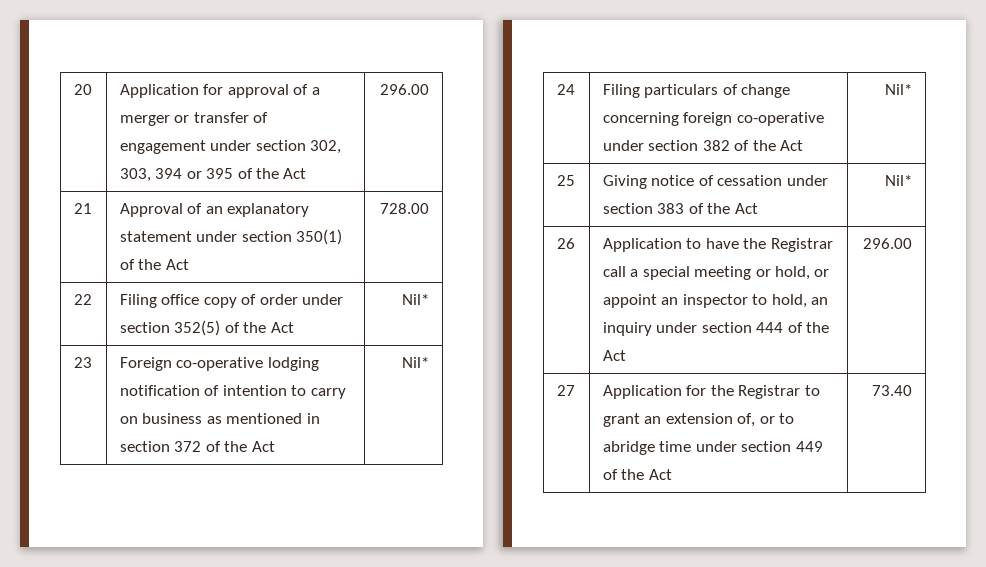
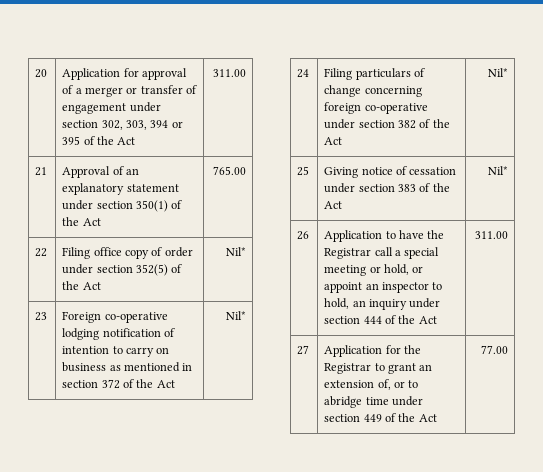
[380,84,430,95] 296.00 -> [212,69,246,77] 311.00
[380,203,430,214] 728.00 -> [212,166,246,175] 765.00
[863,238,913,249] 296.00 -> [474,231,508,239] 311.00
[872,385,913,396] 73.40 -> [480,345,508,354] 77.00

